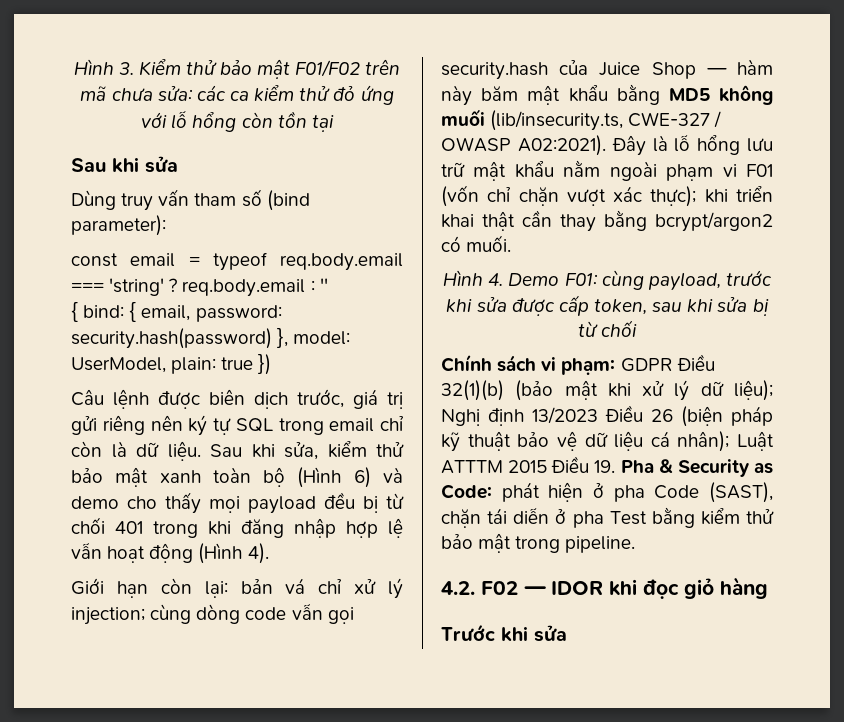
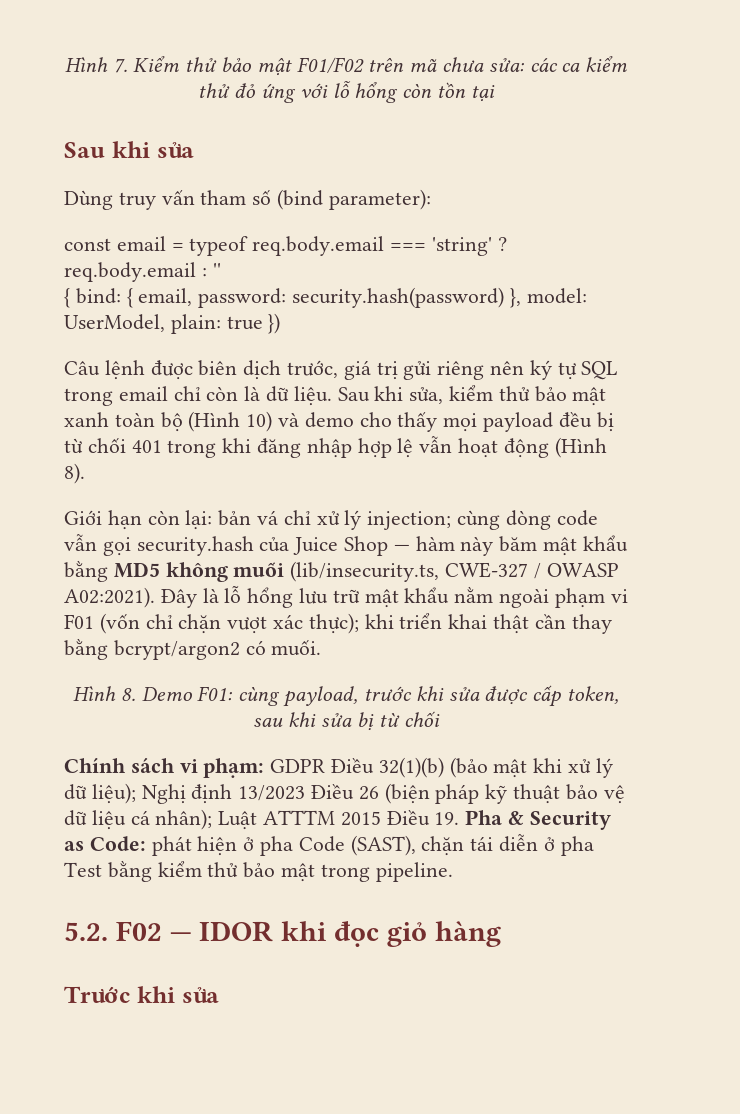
[73,59,134,75] Hình 3. -> [64,57,128,73] Hình 7.
[353,467,371,488] 6) -> [246,411,273,432] 10)
[247,543,269,564] 4). -> [64,463,85,484] 8).
[488,273,504,286] 4. -> [120,688,136,701] 8.
[441,581,475,595] 4.2. -> [64,922,108,941] 5.2.

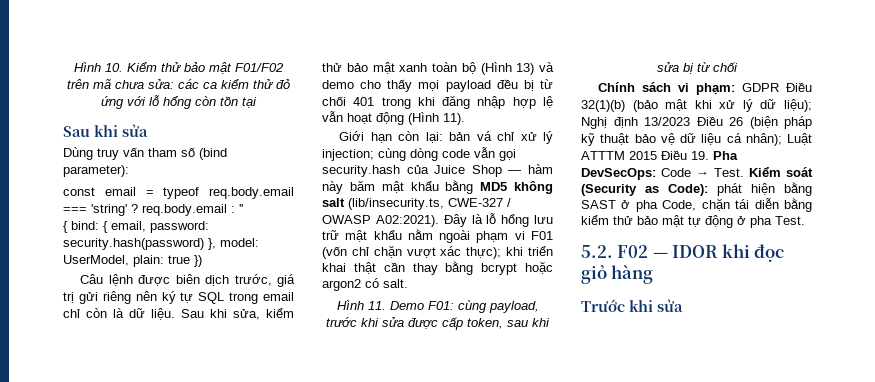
[64,57,128,73] Hình 7. -> [74,62,123,72] Hình 10.
[246,411,273,432] 10) -> [516,63,535,75] 13)
[64,463,85,484] 8). -> [443,113,465,125] 11).
[233,562,285,577] muối -> [322,198,345,207] salt
[113,640,322,660] [73,686,136,701] bcrypt/argon2 có muối. // Hình 8. -> [481,261,553,275] [322,278,408,291] [336,300,386,310] bcrypt hoặc argon2 có salt. // Hình 11.
[508,811,611,830] [64,834,594,856] [64,862,102,877] & Security as Code: phát hiện ở pha Code (SAST), chặn tái diễn ở pha Test -> [581,166,813,180] [581,182,812,196] [581,198,779,212] DevSecOps: Code → Test. Kiểm soát (Security as Code): phát hiện bằng SAST ở pha Code, chặn tái diễn
[320,862,453,882] trong pipeline. -> [688,215,805,228] tự động ở pha Test.

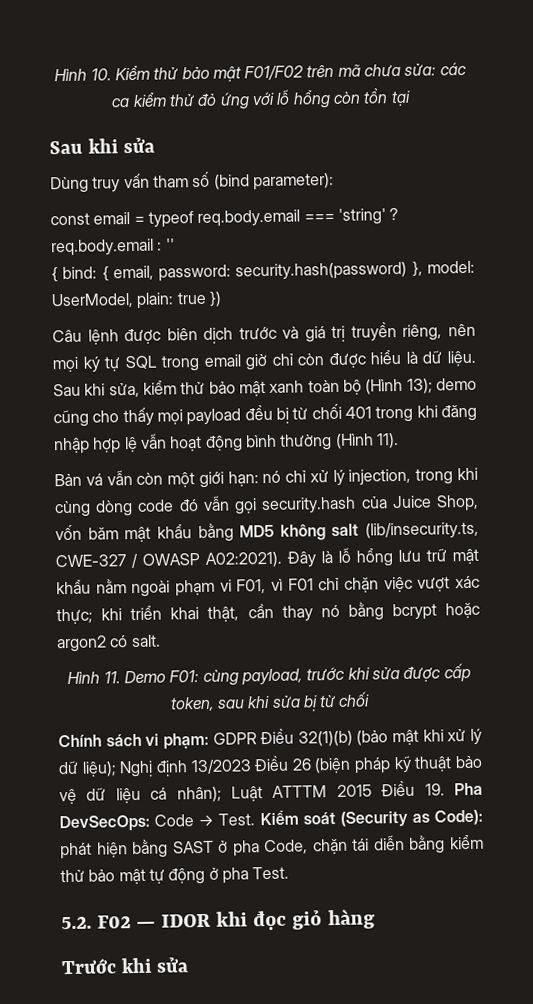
[234,274,295,287] [63,291,157,304] trước, giá trị gửi riêng nên -> [238,322,477,343] [52,356,79,373] trước và giá trị truyền riêng, nên mọi
(294, 296) none -> [245,353,269,371] giờ
(107, 313) none -> [328,349,402,369] được hiểu
[516,62,554,75] [322,80,354,89] 13) và demo -> [406,377,477,394] [53,409,89,428] 13); demo cũng
(404, 118) none -> [244,434,333,451] bình thường
[339,131,553,144] [322,149,374,161] Giới hạn còn lại: bản vá chỉ xử lý injection; -> [54,467,479,489] Bản vá vẫn còn một giới hạn: nó chỉ xử lý injection, trong khi
(470, 153) none -> [178,499,199,512] đó
[471,164,553,177] [322,181,343,194] Shop — hàm này -> [436,494,480,512] [55,524,82,541] Shop, vốn
[531,231,553,240] [322,246,347,259] F01 (vốn -> [236,578,314,594] F01, vì F01
(402, 251) none -> [383,576,413,593] việc
[466,247,502,259] thực); -> [56,608,93,625] thực;
[353,262,376,274] thật -> [207,606,240,622] thật,
(438, 269) none -> [320,604,340,618] nó

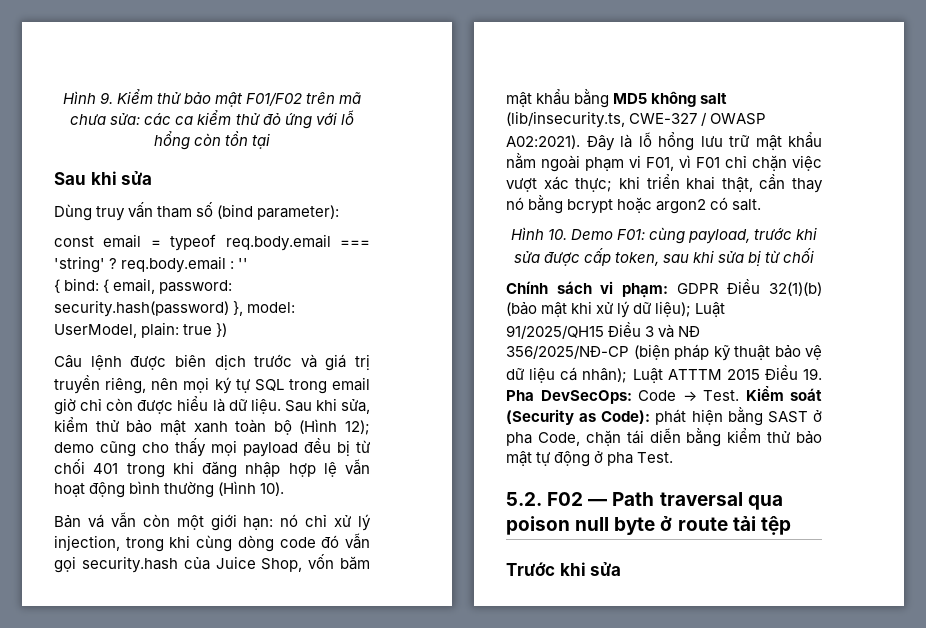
[54,68,112,82] Hình 10. -> [62,91,113,104] Hình 9.
[406,378,433,394] 13); -> [345,420,370,435] 12);
[375,433,399,449] 11). -> [260,482,285,496] 10).
[103,671,121,684] 11. -> [547,229,567,240] 10.
[119,755,312,778] Nghị định 13/2023 Điều 26 -> [695,301,726,318] [506,322,701,339] [506,345,629,359] Luật 91/2025/QH15 Điều 3 và NĐ 356/2025/NĐ-CP
[161,908,375,931] IDOR khi đọc giỏ hàng -> [612,492,783,510] [506,516,791,535] Path traversal qua poison null byte ở route tải tệp

